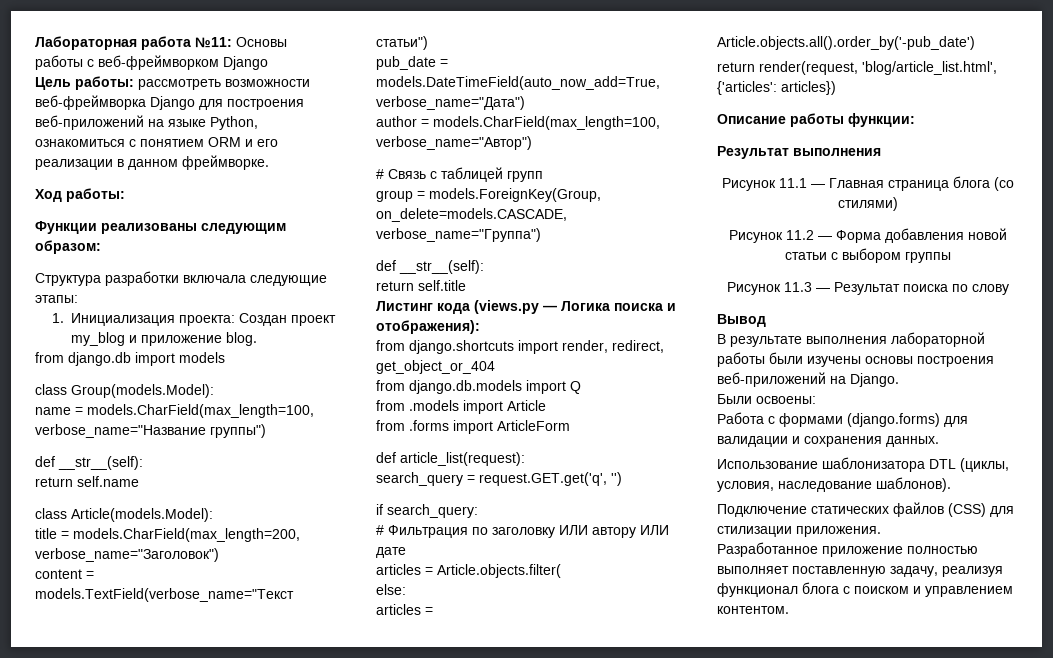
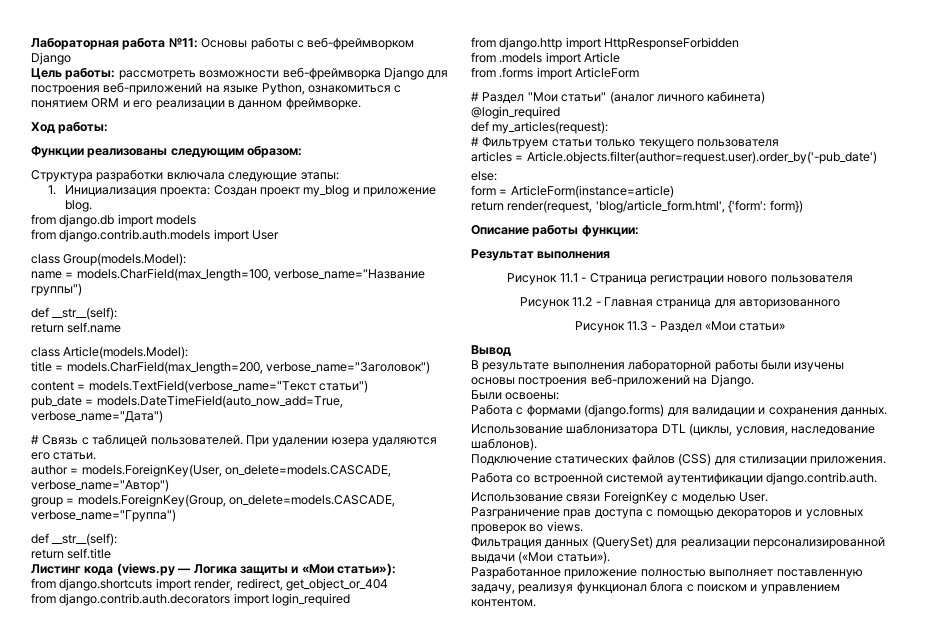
(225, 357) none -> [31,229,280,242] // from django.contrib.auth.models import User
[376,116,660,130] [376,136,532,150] // author = models.CharField(max_length=100, verbose_name="Автор") -> (163, 416) none
[507,171,543,182] групп -> [150,435,437,447] [31,452,97,460] [31,464,392,477] [31,479,169,492] пользователей. При удалении юзера удаляются его статьи. // author = models.ForeignKey(User, on_delete=models.CASCADE, verbose_name="Автор")
[614,303,676,311] [376,320,480,334] поиска и отображения): -> [239,563,396,576] защиты и «Мои статьи»):
[409,380,581,394] django.db.models import Q -> [59,593,351,606] [471,37,740,50] django.contrib.auth.decorators import login_required // from django.http import HttpResponseForbidden
[376,452,525,466] [376,472,622,486] [376,504,478,518] [376,525,669,538] [376,547,406,558] [376,564,561,578] def article_list(request): // search_query = request.GET.get('q', '') // if search_query: // # Фильтрация по заголовку ИЛИ автору ИЛИ дате // articles = Article.objects.filter( -> [471,91,766,104] [471,106,560,119] [471,121,609,134] [471,137,779,149] [471,151,877,164] # Раздел "Мои статьи" (аналог личного кабинета) // @login_required // def my_articles(request): // # Фильтруем статьи только текущего пользователя // articles = Article.objects.filter(author=request.user).order_by('-pub_date')
[376,604,433,615] [717,36,975,50] articles = Article.objects.all().order_by('-pub_date') -> [471,185,674,198] form = ArticleForm(instance=article)
[862,61,997,75] [717,81,836,95] 'blog/article_list.html', {'articles': articles}) -> [595,200,803,213] 'blog/article_form.html', {'form': form})
[810,176,1014,191] [837,197,898,211] [728,228,1007,243] [784,248,951,263] [726,282,1009,295] — Главная страница блога (со стилями) // Рисунок 11.2 — Форма добавления новой статьи с выбором группы // Рисунок 11.3 — Результат поиска по слову -> [581,273,853,285] [519,297,841,309] [574,321,786,333] - Страница регистрации нового пользователя // Рисунок 11.2 - Главная страница для авторизованного // Рисунок 11.3 - Раздел «Мои статьи»
(881, 531) none -> [471,472,877,485] [471,491,768,504] [471,507,863,519] [471,521,583,534] [471,536,885,549] [471,551,610,564] // Работа со встроенной системой аутентификации django.contrib.auth. // Использование связи ForeignKey с моделью User. // Разграничение прав доступа с помощью декораторов и условных проверок во views. // Фильтрация данных (QuerySet) для реализации персонализированной выдачи («Мои статьи»).

